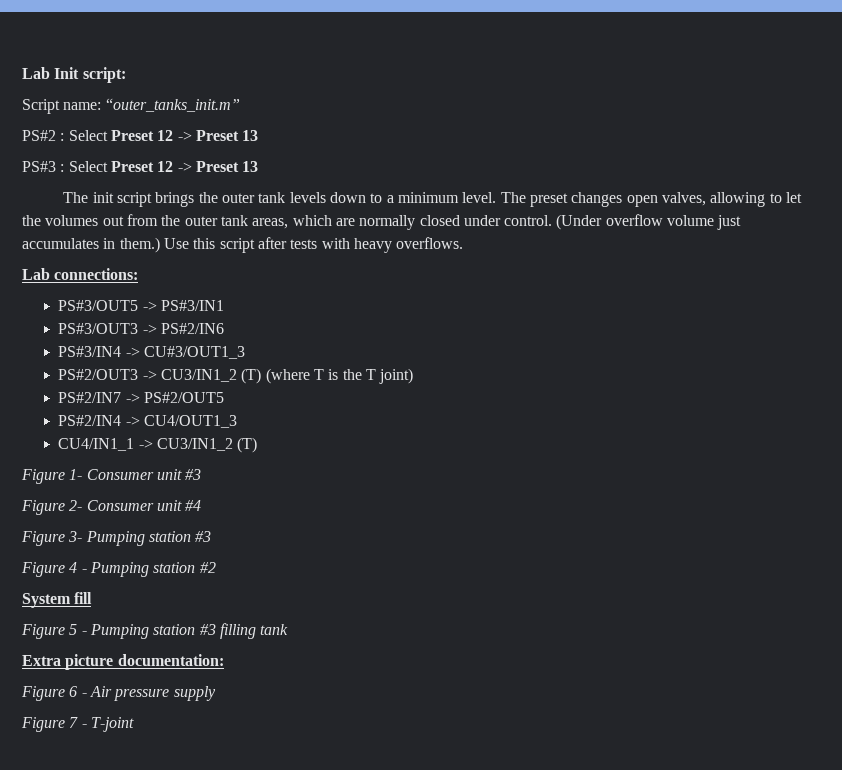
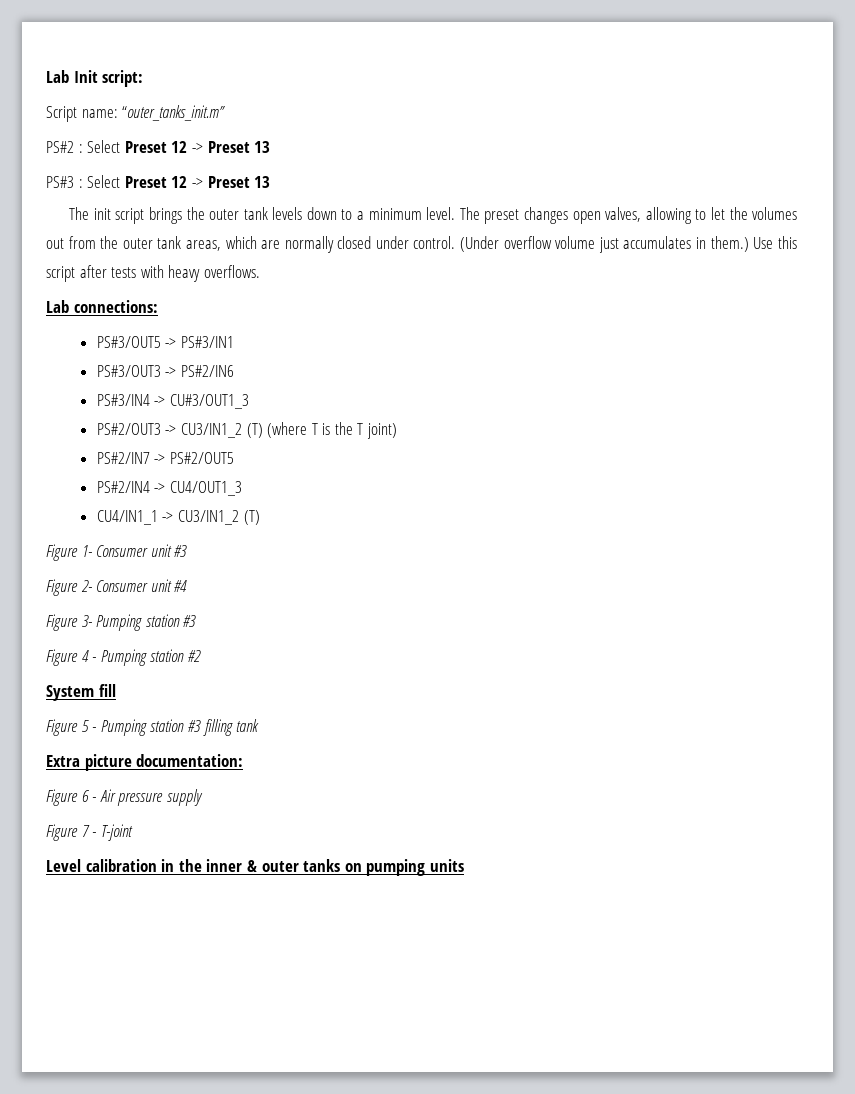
(134, 724) none -> [46,859,464,876] // Level calibration in the inner & outer tanks on pumping units

